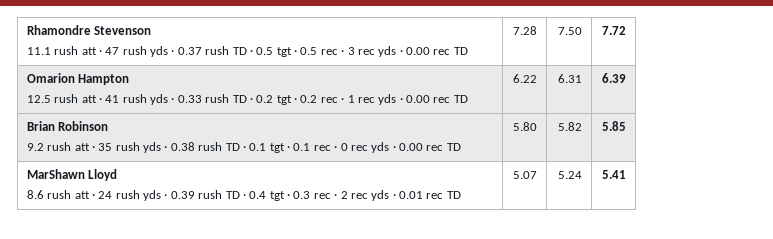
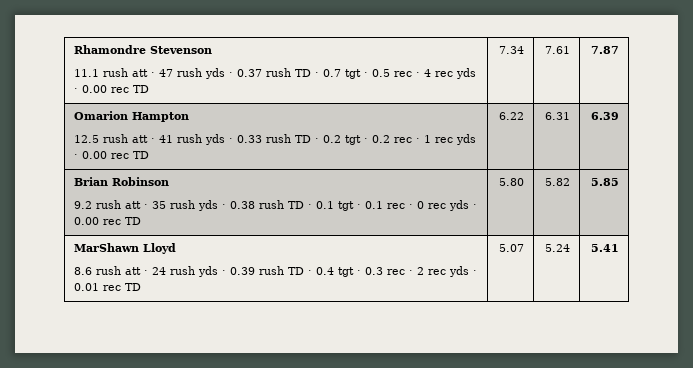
[256,47,274,55] 0.5 -> [322,69,341,77] 0.7
[347,46,468,57] [513,26,538,35] [558,27,583,35] [602,26,627,35] 3 rec yds · 0.00 rec TD | 7.28 | 7.50 | 7.72 -> [423,68,476,79] [73,85,149,93] [499,46,525,54] [545,46,571,54] [591,46,620,54] 4 rec yds · 0.00 rec TD | 7.34 | 7.61 | 7.87

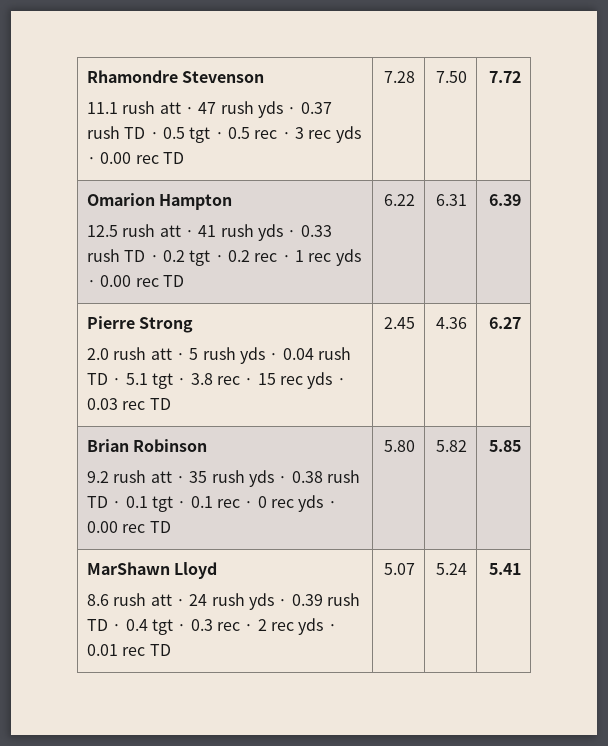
[322,69,341,77] 0.7 -> [163,127,186,139] 0.5
[423,68,476,79] [73,85,149,93] [499,46,525,54] [545,46,571,54] [591,46,620,54] 4 rec yds · 0.00 rec TD | 7.34 | 7.61 | 7.87 -> [294,126,361,143] [87,152,185,164] [383,71,415,83] [435,71,467,83] [488,71,521,83] 3 rec yds · 0.00 rec TD | 7.28 | 7.50 | 7.72
(620, 116) none -> [87,316,194,333] [87,347,351,364] [87,372,346,389] [87,398,171,410] [383,317,415,329] [435,317,467,329] [488,317,521,329] // Pierre Strong // 2.0 rush att · 5 rush yds · 0.04 rush TD · 5.1 tgt · 3.8 rec · 15 rec yds · 0.03 rec TD | 2.45 | 4.36 | 6.27

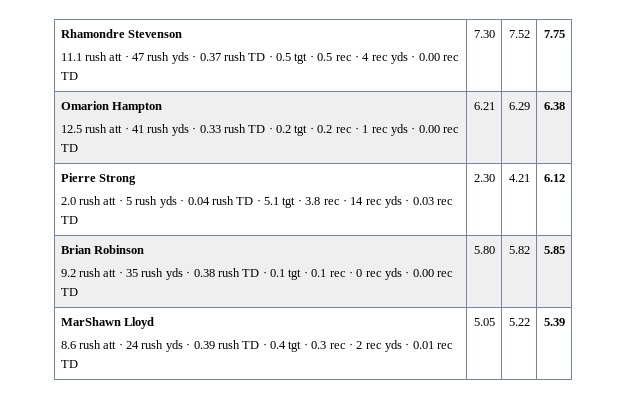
[294,126,361,143] [87,152,185,164] [383,71,415,83] [435,71,467,83] [488,71,521,83] 3 rec yds · 0.00 rec TD | 7.28 | 7.50 | 7.72 -> [362,52,460,64] [60,72,78,80] [474,30,496,38] [509,30,531,38] [544,30,566,38] 4 rec yds · 0.00 rec TD | 7.30 | 7.52 | 7.75
[383,194,415,206] [435,194,467,206] [488,194,521,206] 6.22 | 6.31 | 6.39 -> [474,102,496,110] [509,102,531,110] [544,102,566,110] 6.21 | 6.29 | 6.38
[257,373,276,385] 15 -> [350,197,364,205] 14
[383,317,415,329] [435,317,467,329] [488,317,521,329] 2.45 | 4.36 | 6.27 -> [474,174,496,182] [509,174,531,182] [544,174,566,182] 2.30 | 4.21 | 6.12
[383,563,415,575] [435,563,467,575] [488,563,521,575] 5.07 | 5.24 | 5.41 -> [474,318,496,326] [509,318,531,326] [544,318,566,326] 5.05 | 5.22 | 5.39

